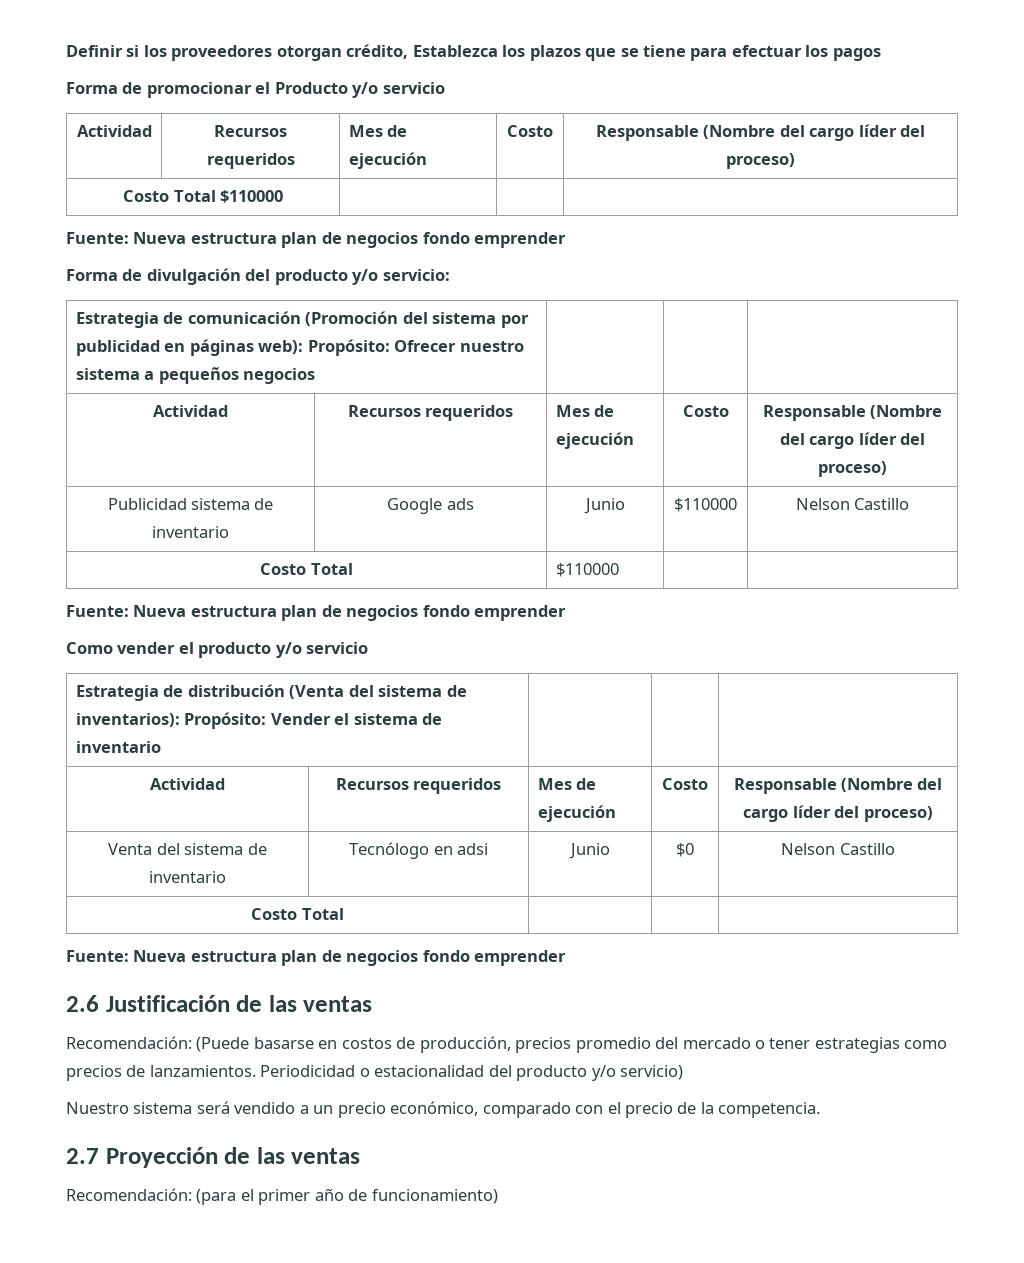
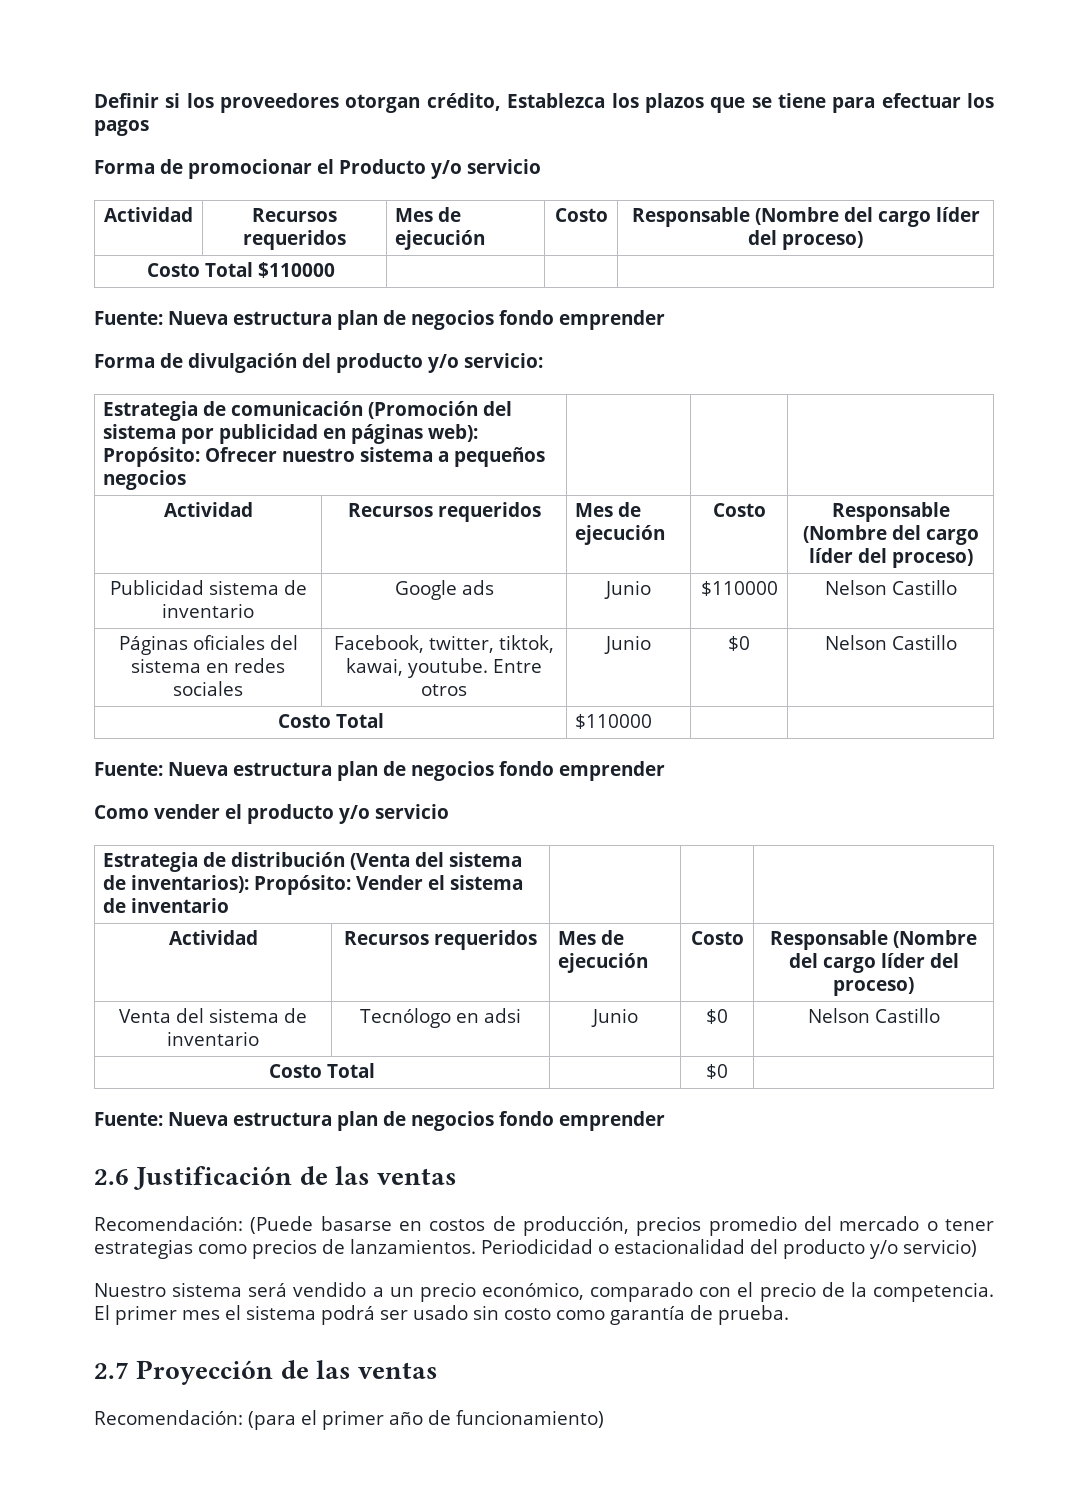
(910, 504) none -> [118,635,298,655] [131,658,285,673] [173,681,243,696] [334,635,554,653] [346,658,542,678] [421,684,468,696] [604,635,651,654] [728,636,750,651] [824,635,957,650] // Páginas oficiales del sistema en redes sociales | Facebook, twitter, tiktok, kawai, youtube. Entre otros | Junio | $0 | Nelson Castillo
(344, 914) none -> [706,1064,728,1079] $0
(821, 1110) none -> [94,1305,789,1325] El primer mes el sistema podrá ser usado sin costo como garantía de prueba.

